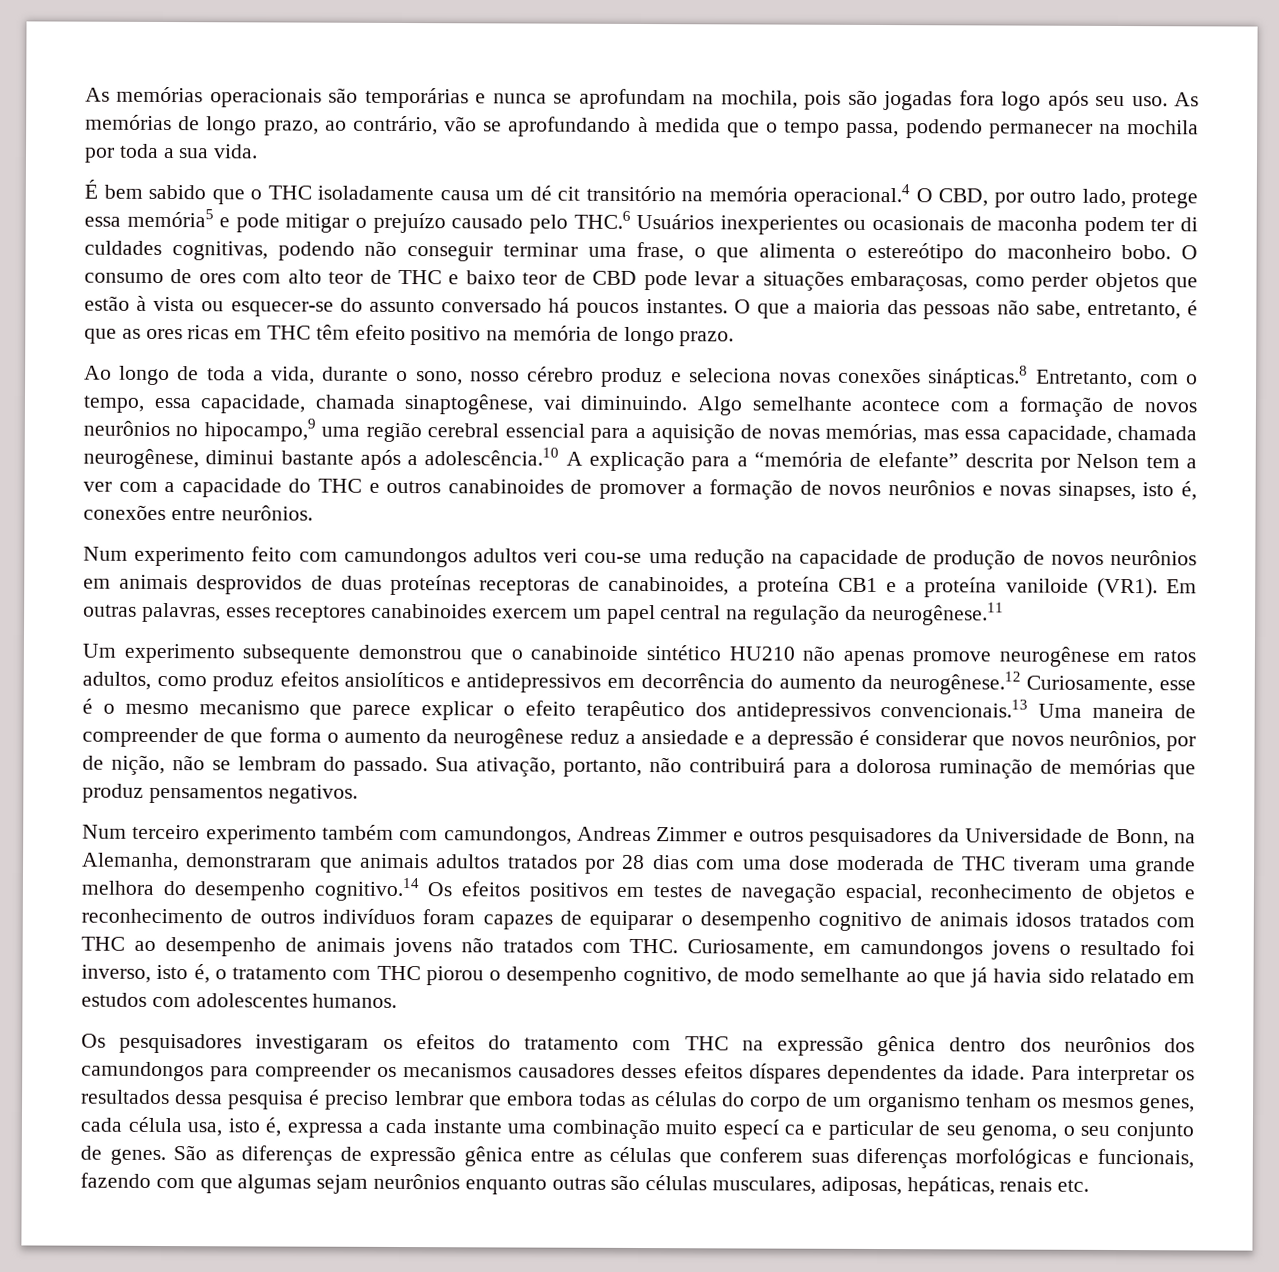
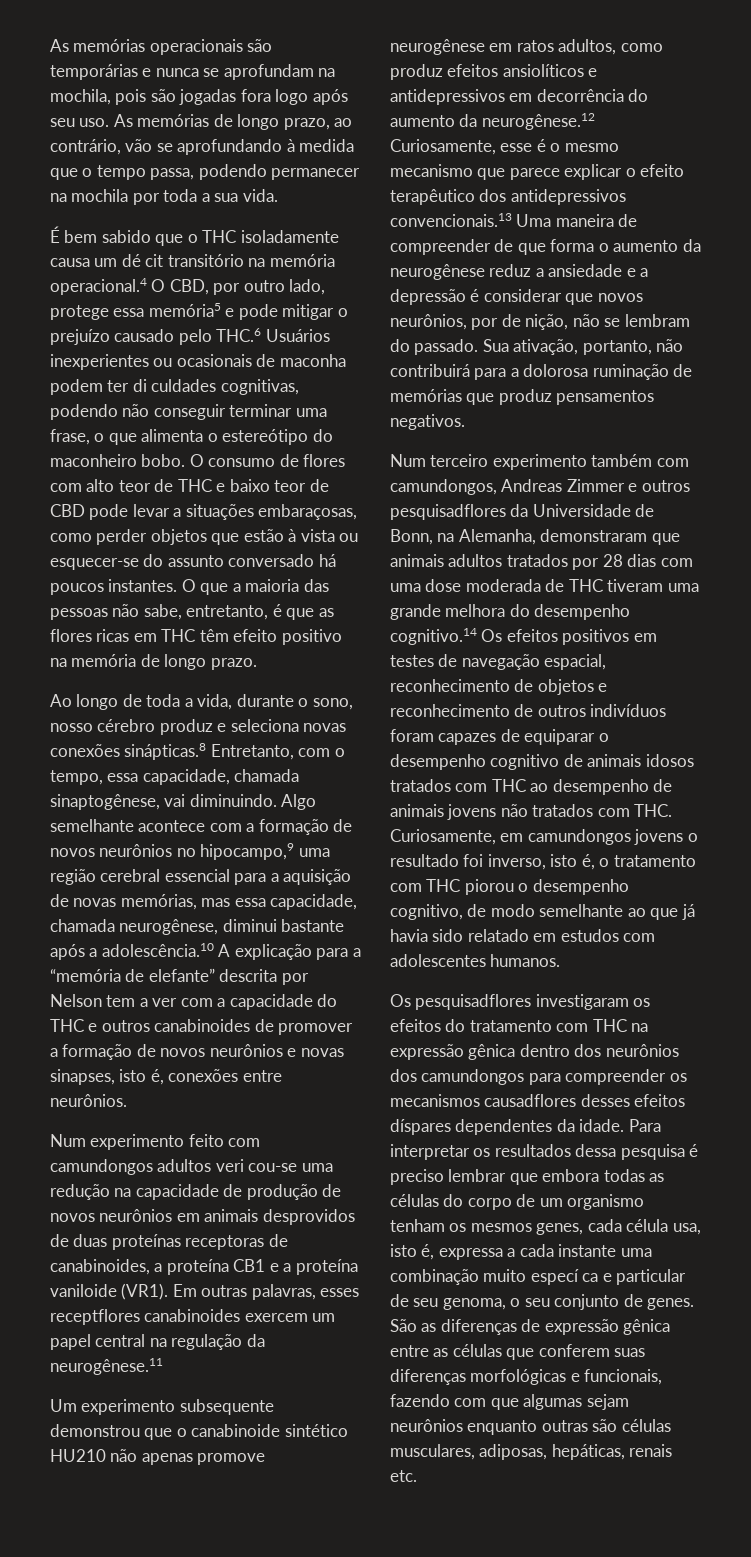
[198,273,236,284] ores -> [303,454,346,467] flores
[145,328,183,340] ores -> [50,629,92,642] flores
[275,605,367,623] receptores -> [50,1309,140,1325] receptflores
[809,827,933,848] pesquisadores -> [390,504,506,520] pesquisadflores
[119,1033,243,1054] pesquisadores -> [415,994,532,1010] pesquisadflores
[518,1063,616,1078] causadores -> [484,1094,577,1107] causadflores

